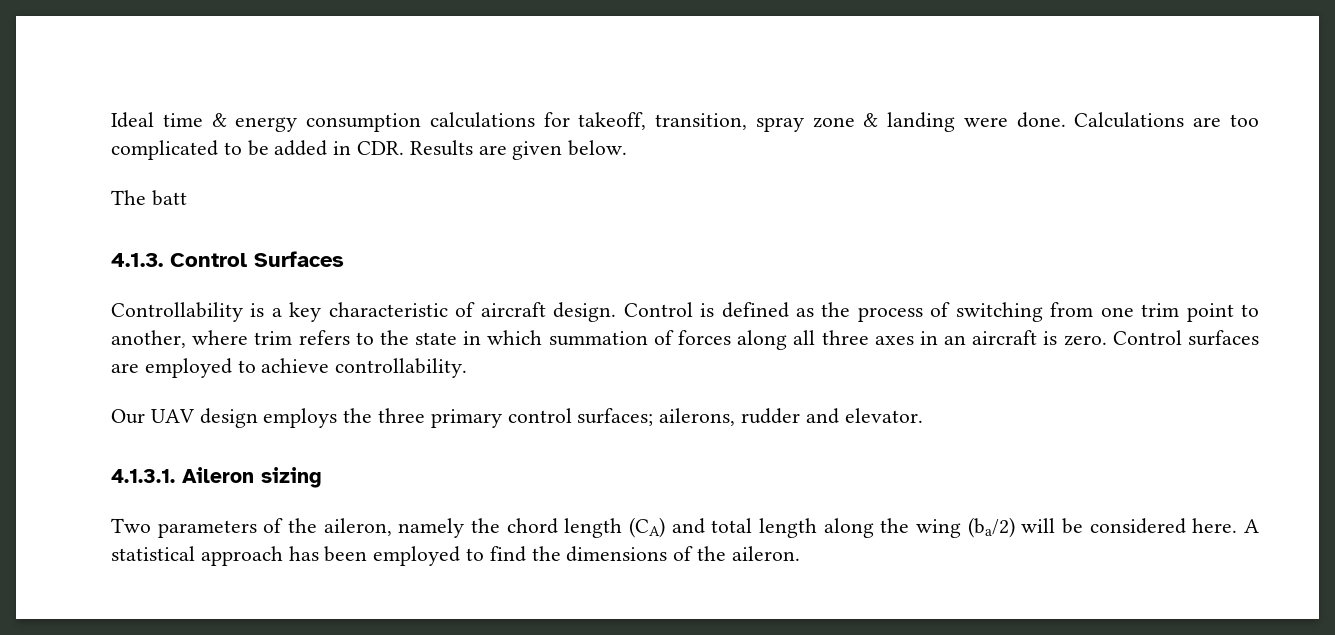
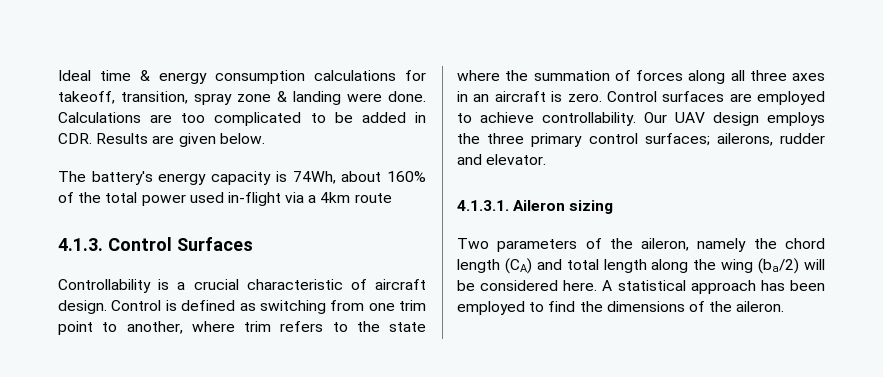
[151,190,187,206] batt -> [91,171,427,185] [58,192,392,206] battery's energy capacity is 74Wh, about 160% of the total power used in-flight via a 4km route
[289,302,322,322] key -> [193,279,239,290] crucial
[821,302,951,322] the process of -> (256, 307) none
[463,330,543,345] in which -> [457,70,529,81] where the
(468, 368) // -> (636, 119) none

